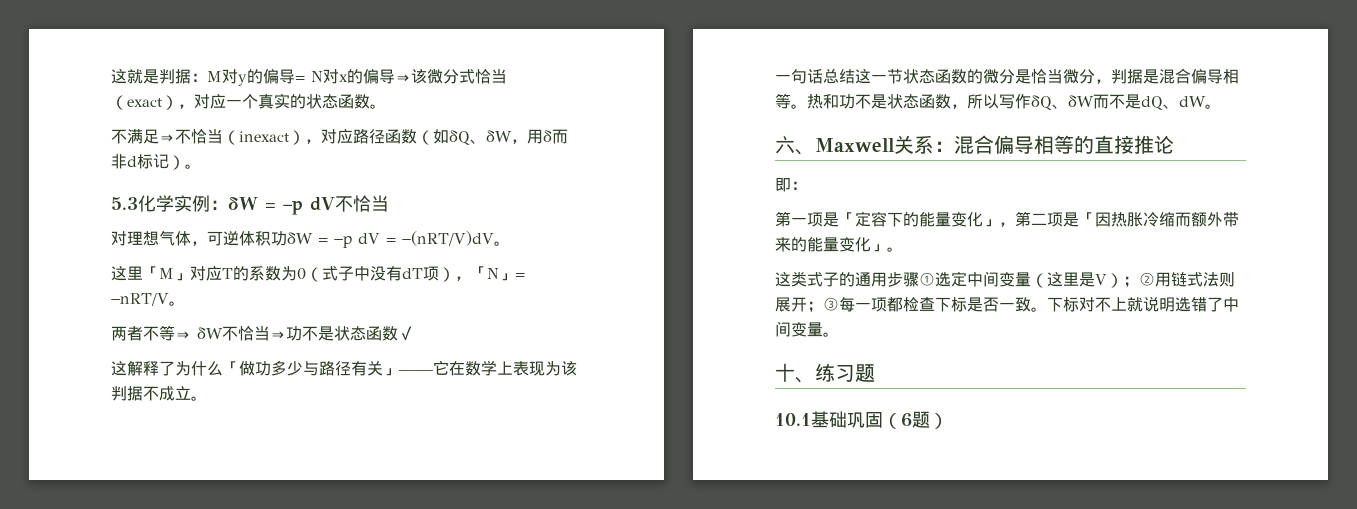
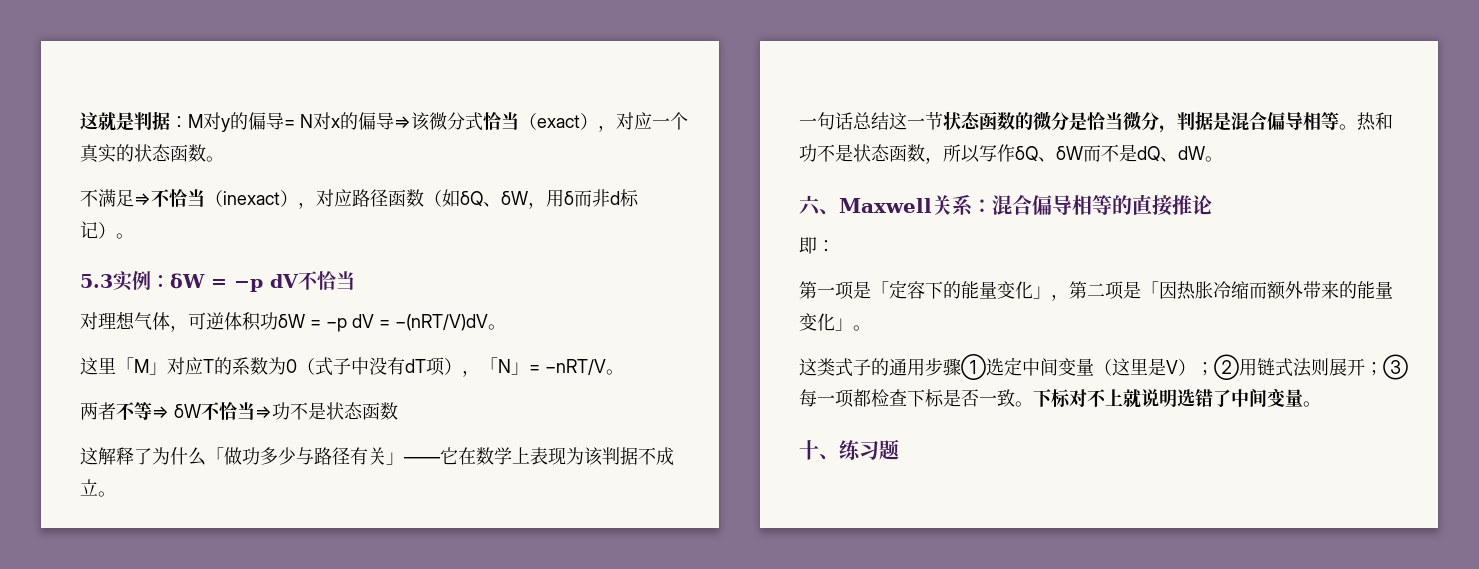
[138,195,174,212] 化学 -> (113, 281) none
[398,326,414,341] ✓ -> (398, 411) none
[775,411,948,429] // 10.1基础巩固（6题） -> (899, 449) none

